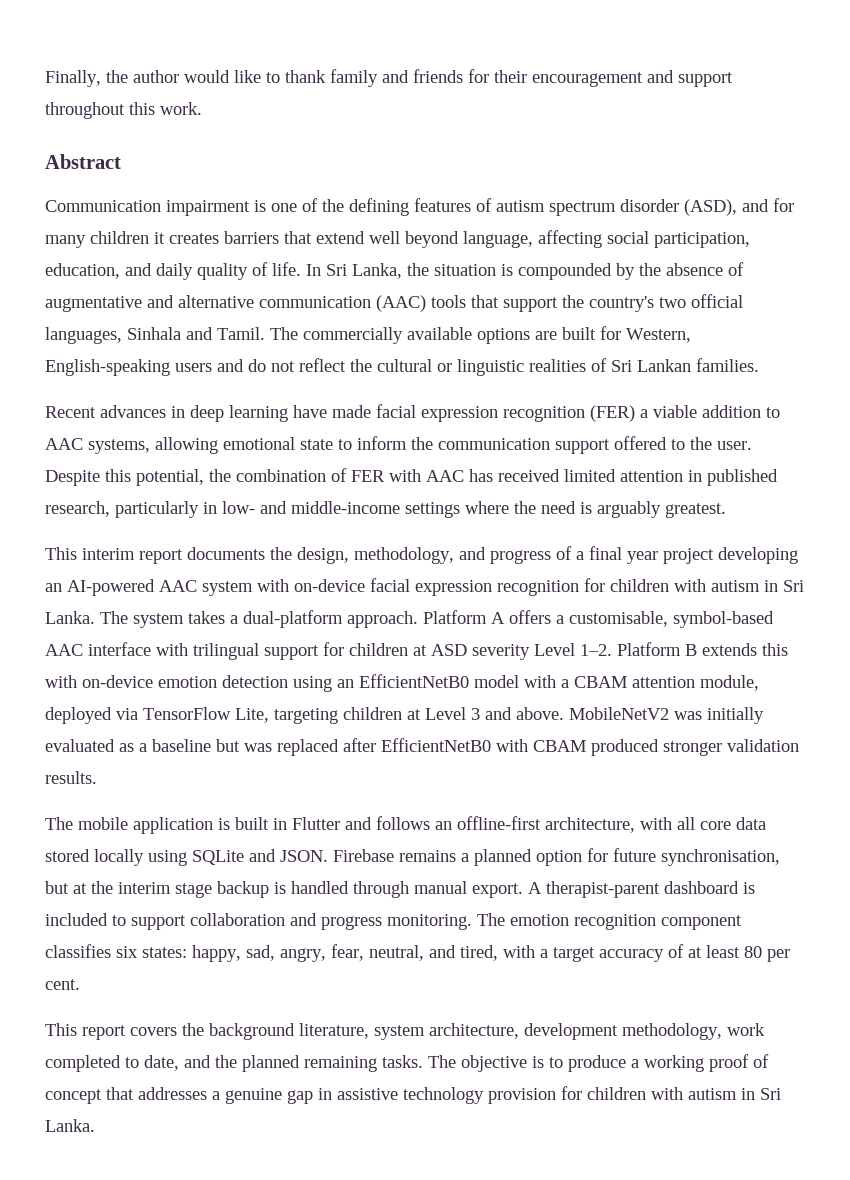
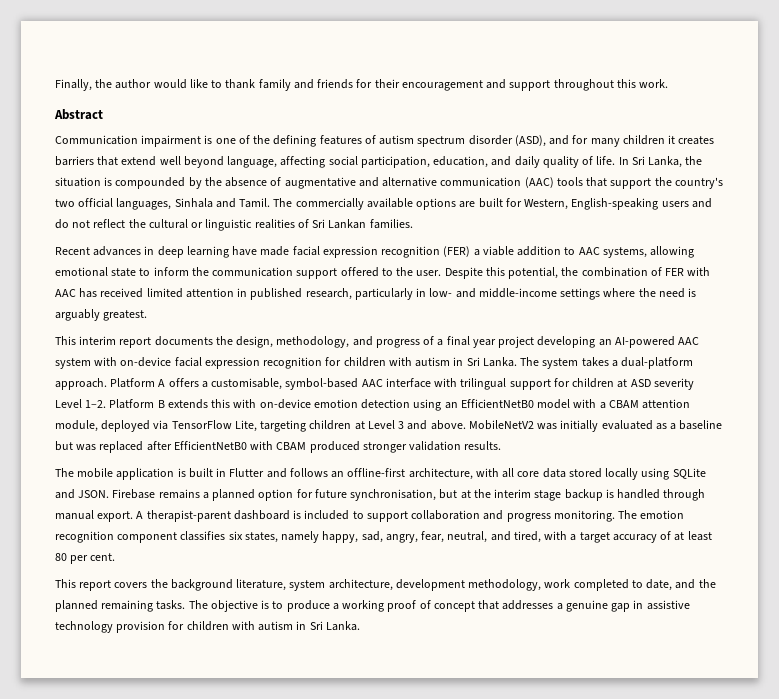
[142,947,187,958] states: -> [244,531,320,543] states, namely

